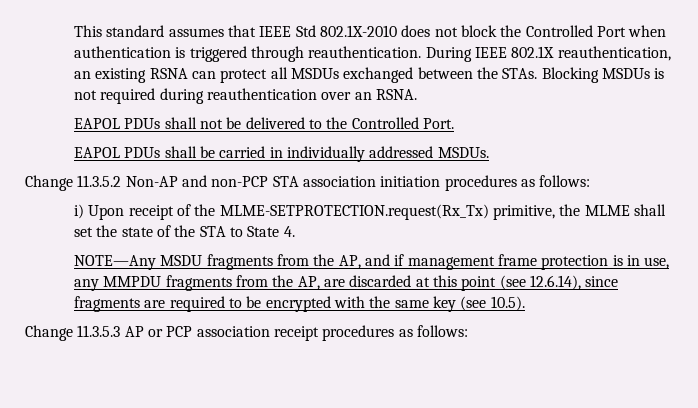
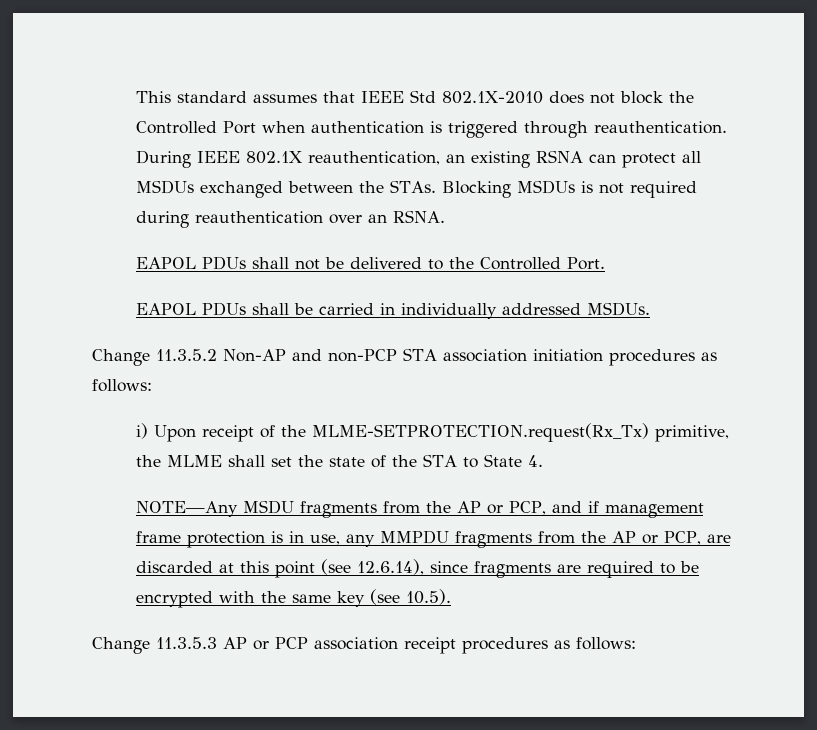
[338,255,361,269] AP, -> [456,501,546,515] AP or PCP,
[297,276,320,290] AP, -> [611,531,701,545] AP or PCP,

